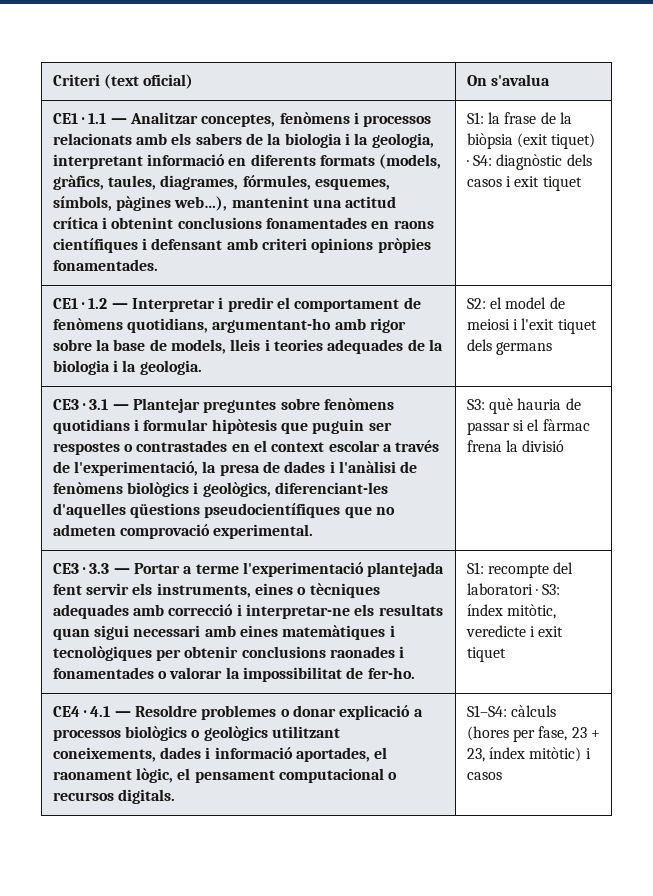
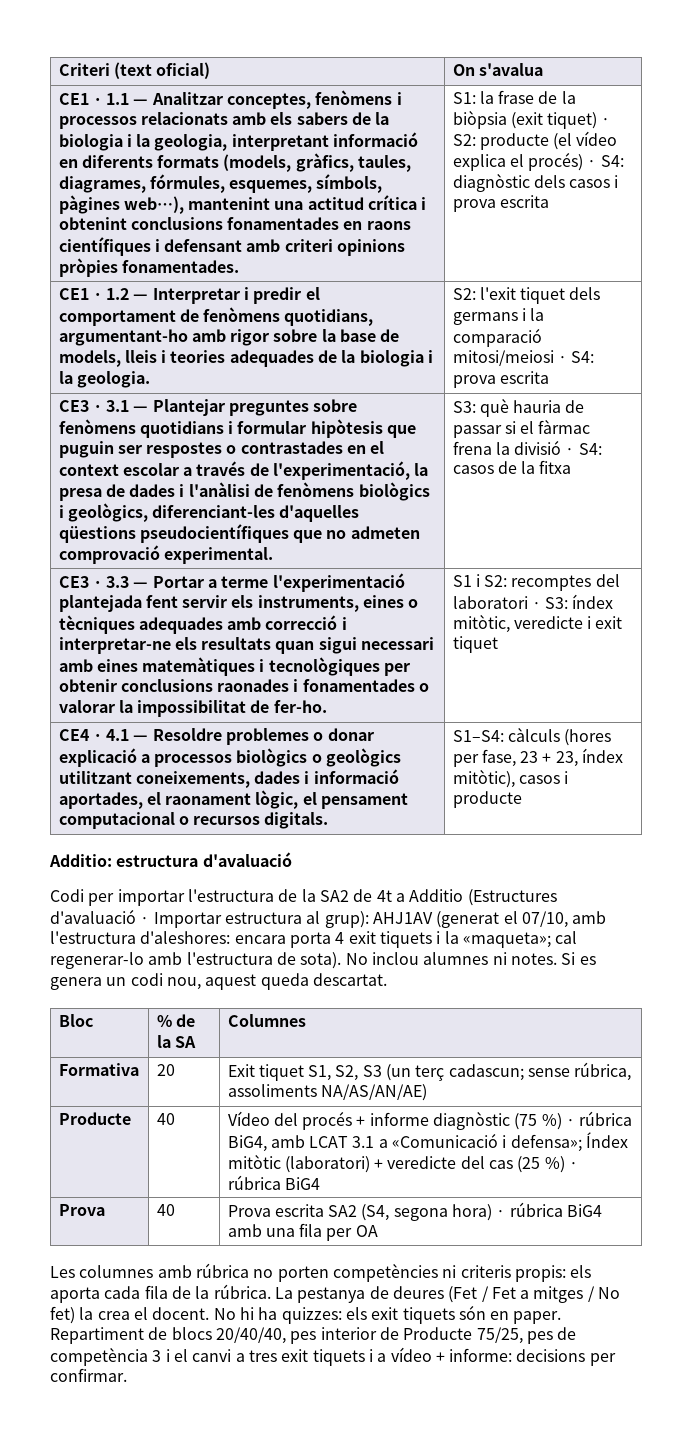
(469, 163) none -> [452,131,618,150] [452,152,597,171] S2: producte (el vídeo explica el procés) ·
[514,176,582,191] exit tiquet -> [452,195,549,212] prova escrita
[490,297,565,309] [466,319,519,330] el model de meiosi i -> (476, 294) none
(553, 348) none -> [521,308,545,321] [452,328,542,347] [452,350,595,366] [452,371,549,388] i la comparació mitosi/meiosi · S4: prova escrita
(565, 446) none -> [565,443,602,455] [452,460,572,474] · S4: casos de la fitxa
[466,562,550,578] S1: recompte -> [452,574,592,591] S1 i S2: recomptes
[529,747,591,762] [466,772,502,780] mitòtic) i casos -> [452,769,569,788] [452,791,522,808] [49,852,292,867] [50,889,557,906] [50,909,607,928] [50,931,578,948] [50,952,596,969] [50,973,387,990] [58,1014,93,1027] [156,1014,195,1027] [156,1035,196,1048] [227,1014,306,1027] [58,1063,139,1076] [156,1064,175,1076] [227,1062,632,1081] [227,1084,427,1101] [58,1112,131,1125] [156,1113,175,1125] [227,1111,633,1130] [227,1132,629,1152] [227,1154,579,1173] [227,1175,320,1190] [58,1204,105,1216] [156,1204,175,1216] [227,1202,603,1221] [227,1223,378,1241] [50,1263,592,1282] [50,1284,621,1303] [50,1305,562,1324] [50,1327,577,1344] [50,1347,616,1366] [50,1368,127,1382] mitòtic), casos i producte // Additio: estructura d'avaluació // Codi per importar l'estructura de la SA2 de 4t a Additio (Estructures d'avaluació · Importar estructura al grup): AHJ1AV (generat el 07/10, amb l'estructura d'aleshores: encara porta 4 exit tiquets i la «maqueta»; cal regenerar-lo amb l'estructura de sota). No inclou alumnes ni notes. Si es genera un codi nou, aquest queda descartat. // Bloc | % de la SA | Columnes // Formativa | 20 | Exit tiquet S1, S2, S3 (un terç cadascun; sense rúbrica, assoliments NA/AS/AN/AE) // Producte | 40 | Vídeo del procés + informe diagnòstic (75 %) · rúbrica BiG4, amb LCAT 3.1 a «Comunicació i defensa»; Índex mitòtic (laboratori) + veredicte del cas (25 %) · rúbrica BiG4 // Prova | 40 | Prova escrita SA2 (S4, segona hora) · rúbrica BiG4 amb una fila per OA // Les columnes amb rúbrica no porten competències ni criteris propis: els aporta cada fila de la rúbrica. La pestanya de deures (Fet / Fet a mitges / No fet) la crea el docent. No hi ha quizzes: els exit tiquets són en paper. Repartiment de blocs 20/40/40, pes interior de Producte 75/25, pes de competència 3 i el canvi a tres exit tiquets i a vídeo + informe: decisions per confirmar.

